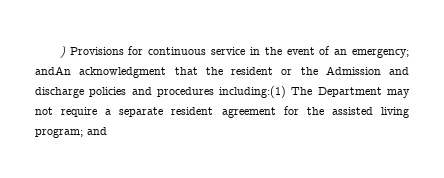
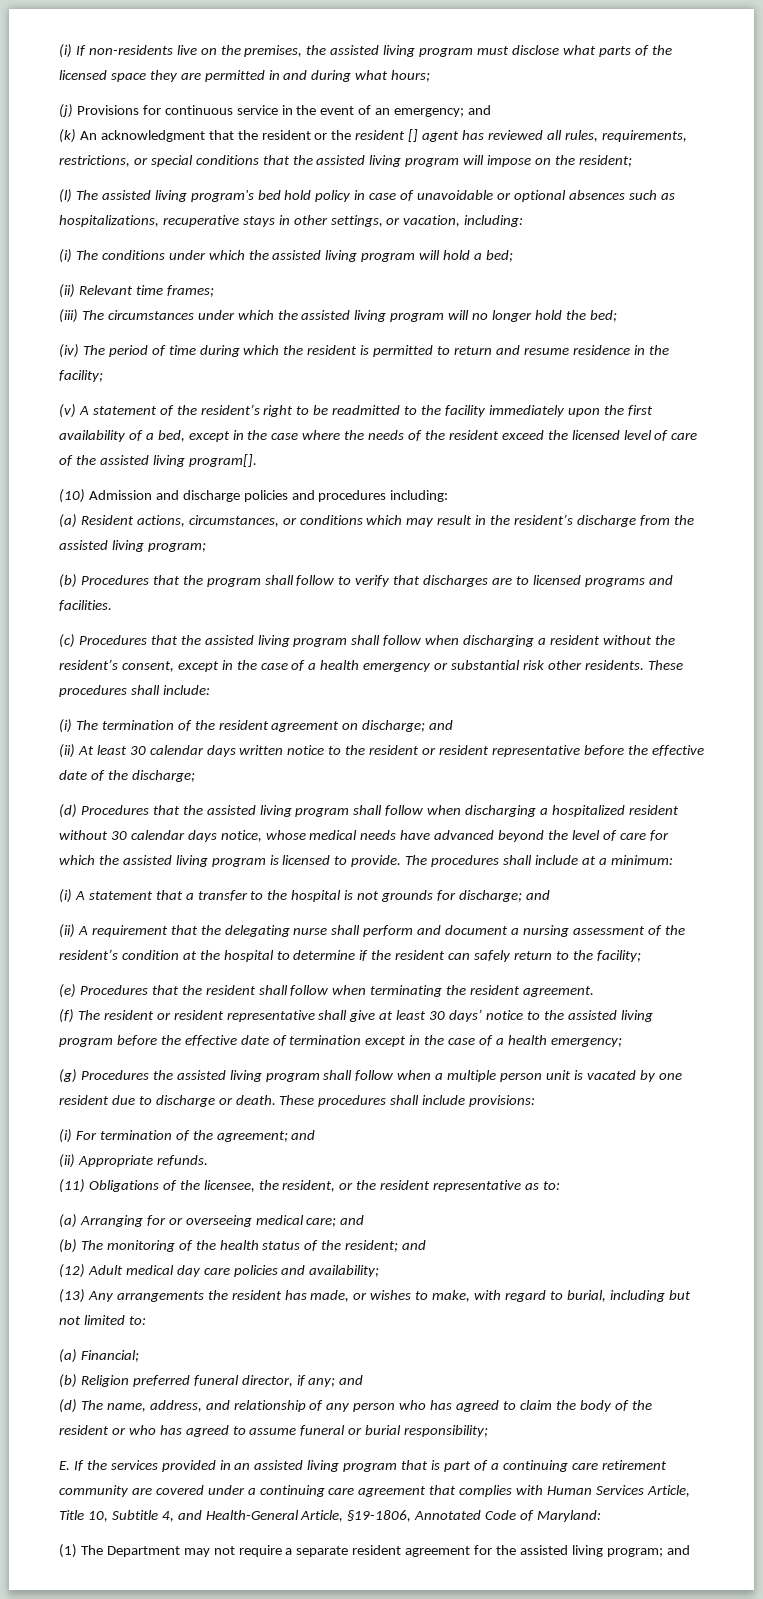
[59,46,66,58] ) -> [59,44,672,58] [59,70,431,82] [59,104,73,118] (i) If non-residents live on the premises, the assisted living program must disclose what parts of the licensed space they are permitted in and during what hours; // (j)
[35,66,71,75] andAn -> [468,105,492,115] [59,129,97,143] and // (k) An
(318, 71) none -> [355,129,687,142] [59,155,632,167] [59,189,675,203] [59,215,524,227] [59,249,513,263] [59,284,214,298] [59,309,617,323] [59,344,669,358] [59,370,103,382] [59,404,653,418] [59,430,698,442] [59,454,257,467] [59,489,85,503] resident [] agent has reviewed all rules, requirements, restrictions, or special conditions that the assisted living program will impose on the resident; // (l) The assisted living program's bed hold policy in case of unavoidable or optional absences such as hospitalizations, recuperative stays in other settings, or vacation, including: // (i) The conditions under which the assisted living program will hold a bed; // (ii) Relevant time frames; // (iii) The circumstances under which the assisted living program will no longer hold the bed; // (iv) The period of time during which the resident is permitted to return and resume residence in the facility; // (v) A statement of the resident’s right to be readmitted to the facility immediately upon the first availability of a bed, except in the case where the needs of the resident exceed the licensed level of care of the assisted living program[]. // (10)
[219,86,287,98] including:(1) -> [390,490,449,502] [59,514,694,528] [59,540,206,552] [59,574,673,588] [59,600,112,611] [59,634,675,648] [59,659,683,672] [59,685,210,697] [59,719,454,733] [59,744,704,758] [59,770,195,782] [59,804,679,818] [59,830,669,842] [59,855,673,867] [59,889,550,903] [59,924,685,938] [59,949,641,962] [59,984,595,998] [59,1009,653,1023] [59,1035,622,1047] [59,1069,682,1083] [59,1095,536,1107] [59,1129,316,1143] [59,1154,208,1168] [59,1179,560,1193] [59,1214,365,1228] [59,1239,427,1253] [59,1264,380,1278] [59,1289,691,1303] [59,1315,146,1325] [59,1349,139,1363] [59,1374,364,1388] [59,1399,652,1413] [59,1425,489,1437] [59,1460,667,1472] [59,1485,690,1497] [59,1510,602,1522] [59,1544,77,1558] including: // (a) Resident actions, circumstances, or conditions which may result in the resident’s discharge from the assisted living program; // (b) Procedures that the program shall follow to verify that discharges are to licensed programs and facilities. // (c) Procedures that the assisted living program shall follow when discharging a resident without the resident’s consent, except in the case of a health emergency or substantial risk other residents. These procedures shall include: // (i) The termination of the resident agreement on discharge; and // (ii) At least 30 calendar days written notice to the resident or resident representative before the effective date of the discharge; // (d) Procedures that the assisted living program shall follow when discharging a hospitalized resident without 30 calendar days notice, whose medical needs have advanced beyond the level of care for which the assisted living program is licensed to provide. The procedures shall include at a minimum: // (i) A statement that a transfer to the hospital is not grounds for discharge; and // (ii) A requirement that the delegating nurse shall perform and document a nursing assessment of the resident’s condition at the hospital to determine if the resident can safely return to the facility; // (e) Procedures that the resident shall follow when terminating the resident agreement. // (f) The resident or resident representative shall give at least 30 days’ notice to the assisted living program before the effective date of termination except in the case of a health emergency; // (g) Procedures the assisted living program shall follow when a multiple person unit is vacated by one resident due to discharge or death. These procedures shall include provisions: // (i) For termination of the agreement; and // (ii) Appropriate refunds. // (11) Obligations of the licensee, the resident, or the resident representative as to: // (a) Arranging for or overseeing medical care; and // (b) The monitoring of the health status of the resident; and // (12) Adult medical day care policies and availability; // (13) Any arrangements the resident has made, or wishes to make, with regard to burial, including but not limited to: // (a) Financial; // (b) Religion preferred funeral director, if any; and // (d) The name, address, and relationship of any person who has agreed to claim the body of the resident or who has agreed to assume funeral or burial responsibility; // E. If the services provided in an assisted living program that is part of a continuing care retirement community are covered under a continuing care agreement that complies with Human Services Article, Title 10, Subtitle 4, and Health-General Article, §19-1806, Annotated Code of Maryland: // (1)

